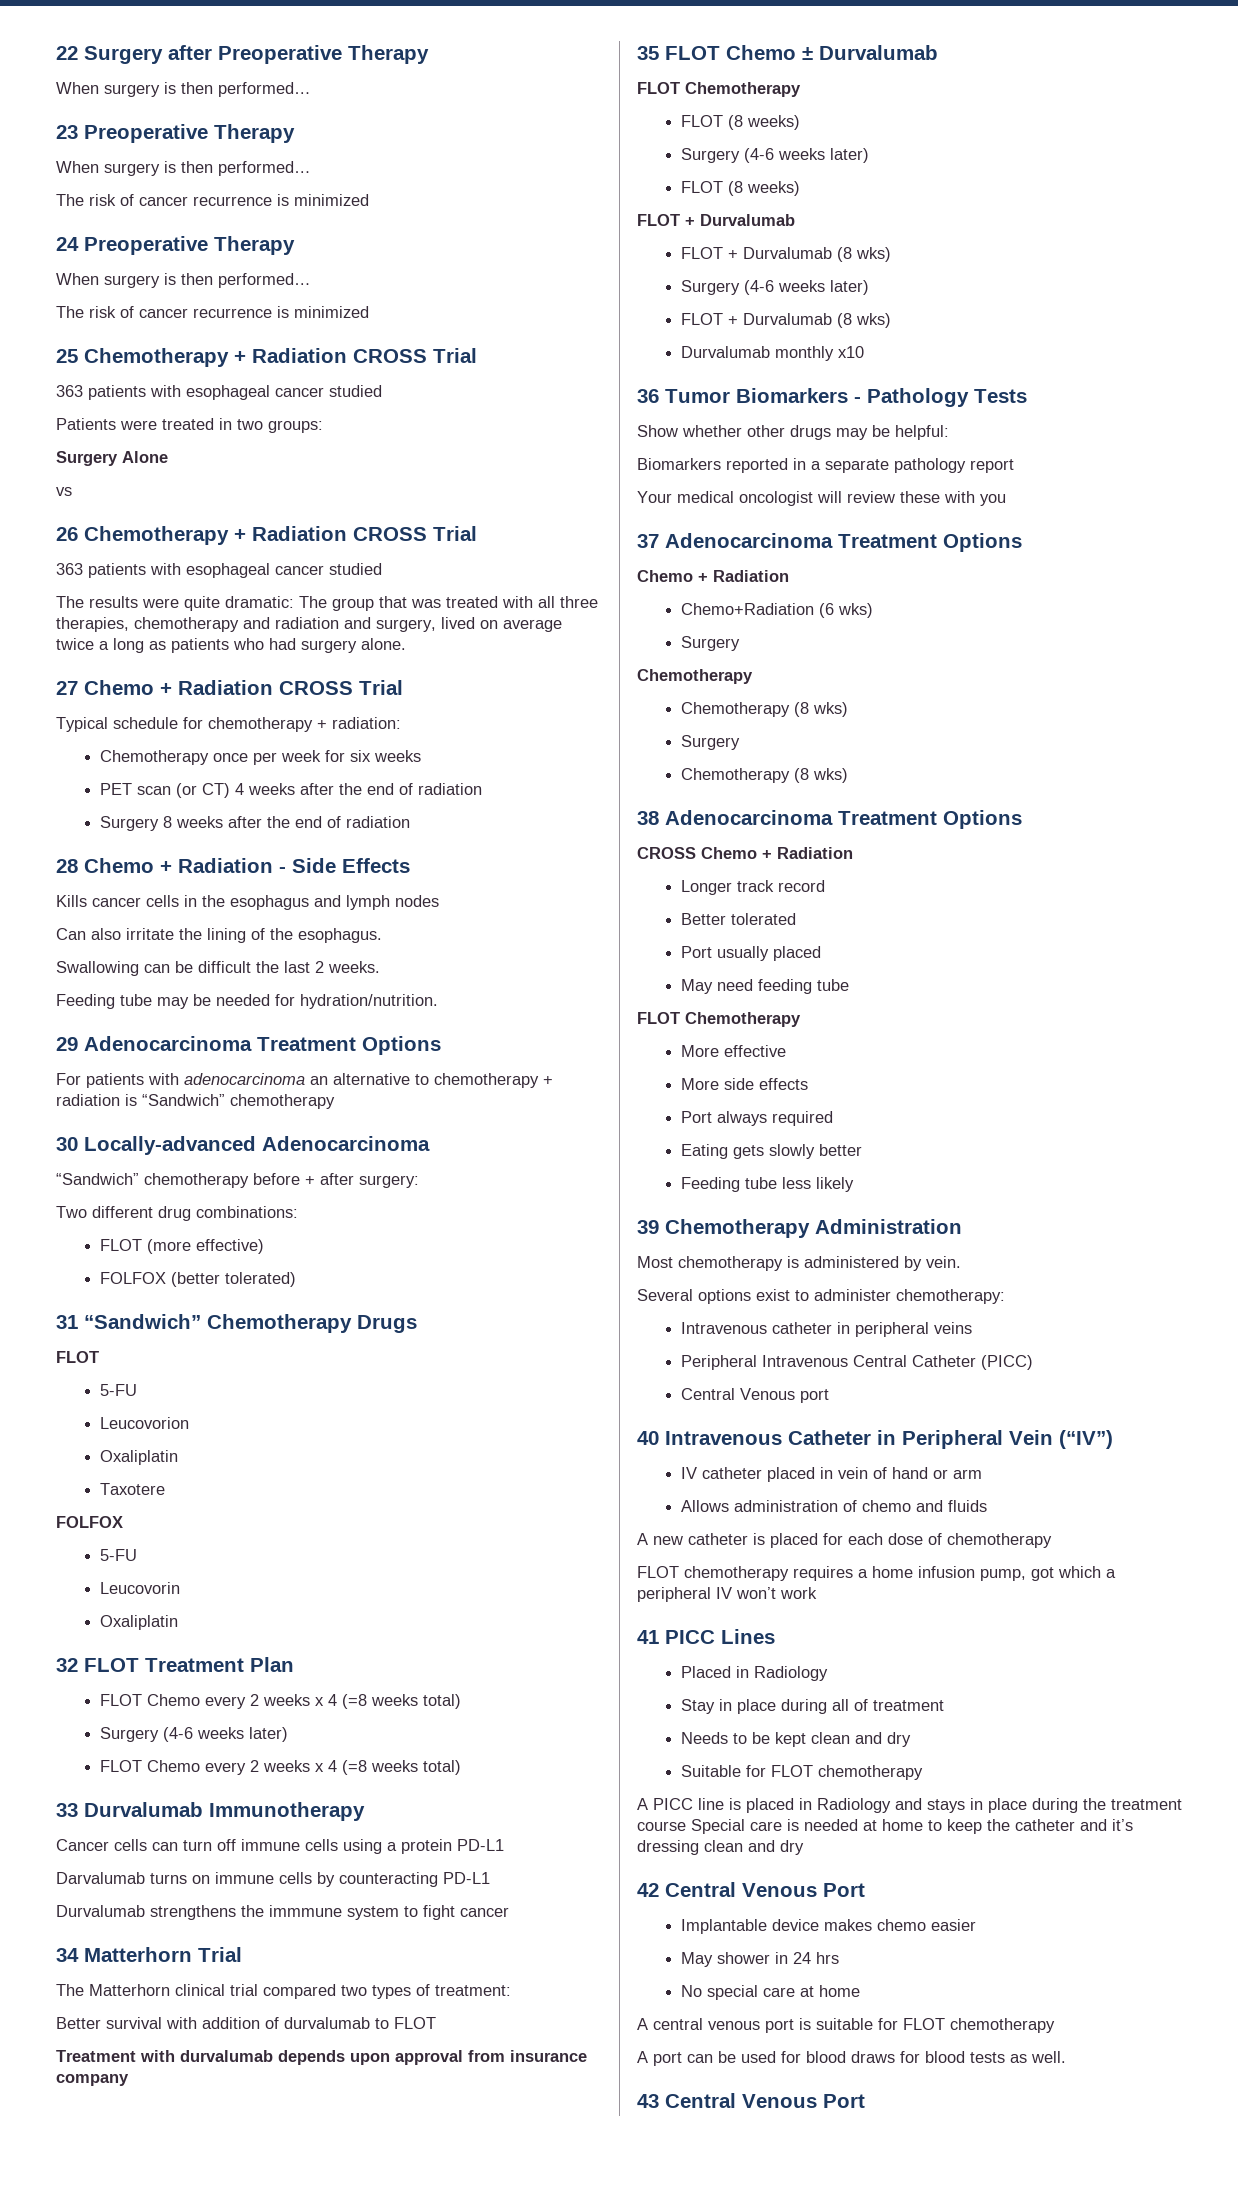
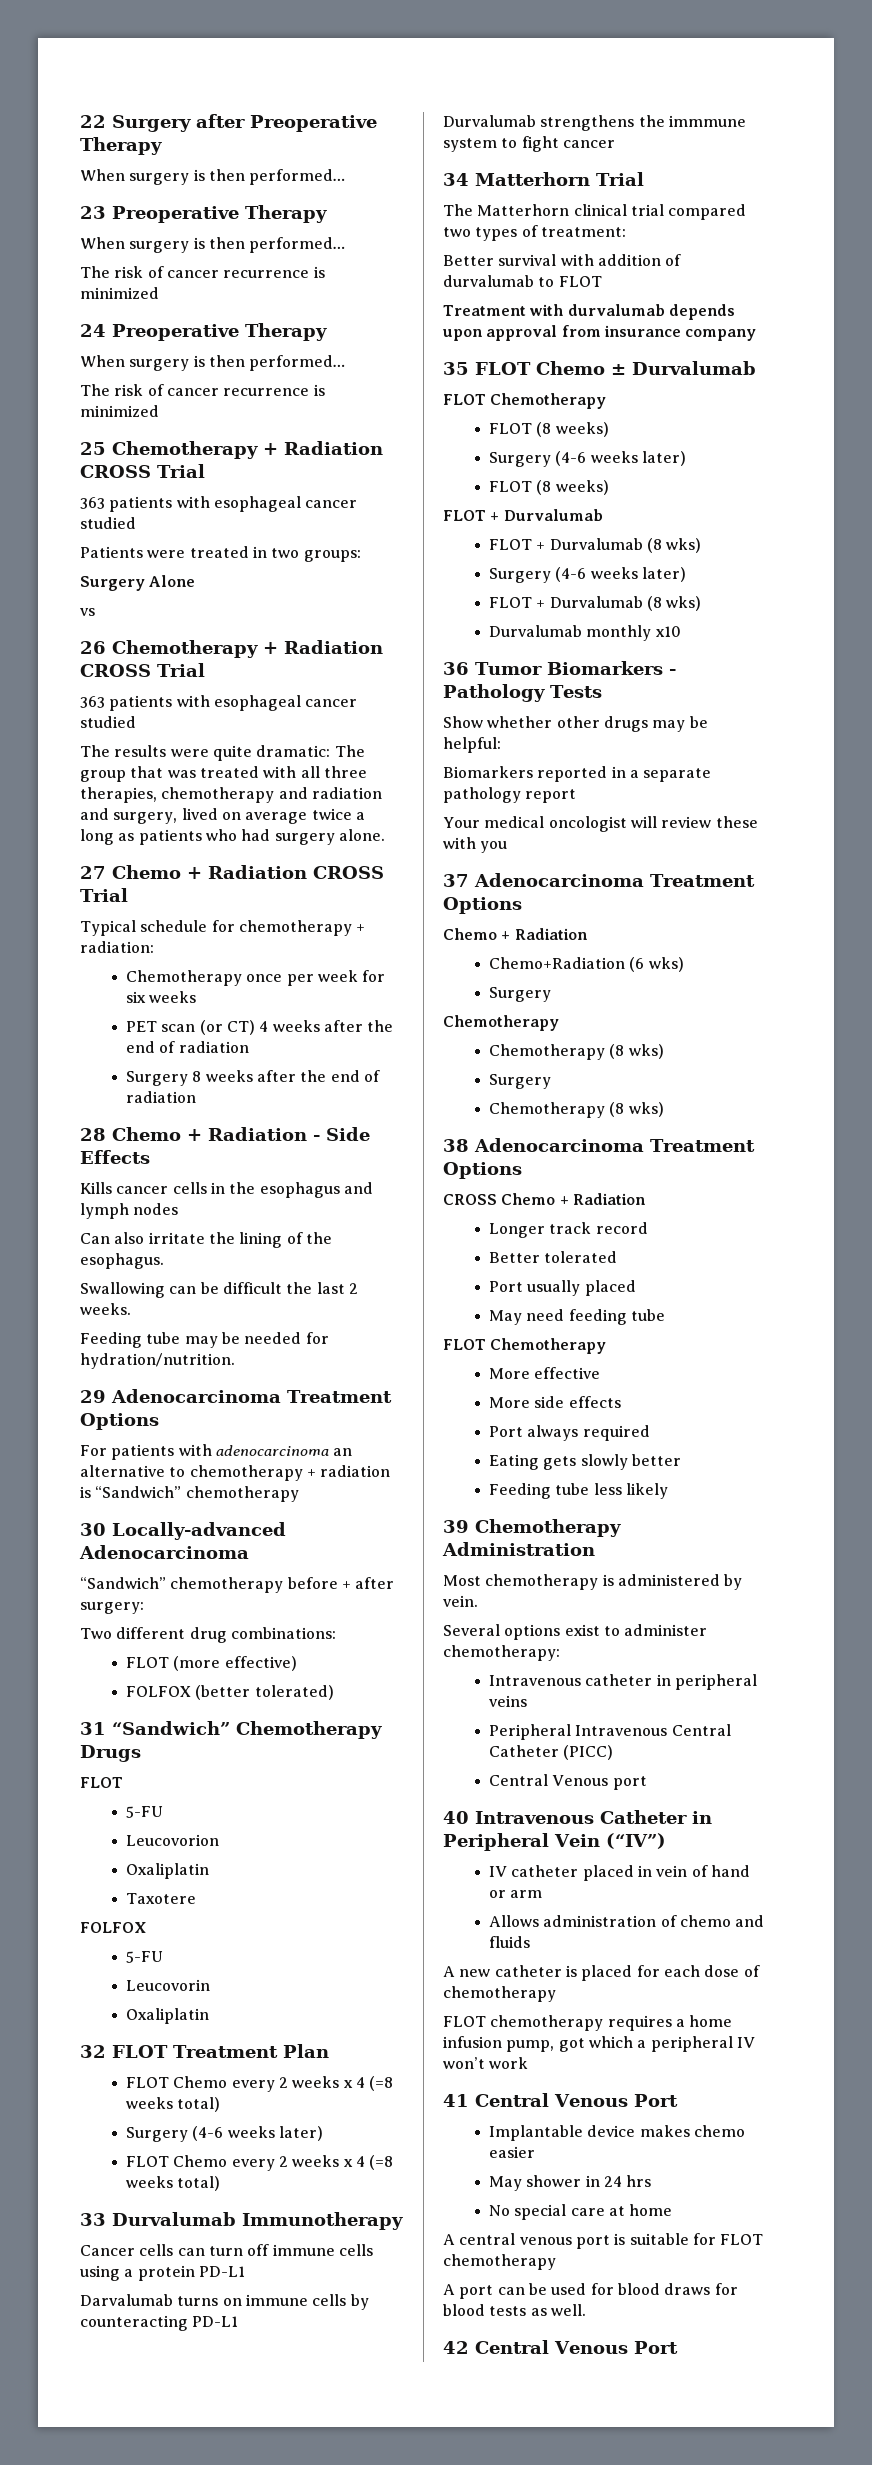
[665,1629,775,1644] [681,1666,829,1681] [681,1699,945,1714] [681,1732,912,1747] [681,1765,924,1780] [637,1798,1182,1813] [637,1819,1133,1834] [637,1840,804,1855] [637,1883,659,1897] PICC Lines // Placed in Radiology // Stay in place during all of treatment // Needs to be kept clean and dry // Suitable for FLOT chemotherapy // A PICC line is placed in Radiology and stays in place during the treatment course Special care is needed at home to keep the catheter and it’s dressing clean and dry // 42 -> (469, 2100) none
[637,2094,659,2108] 43 -> [443,2341,469,2354] 42

